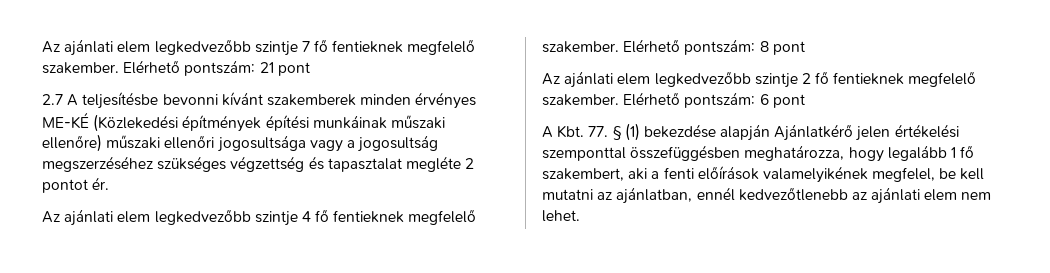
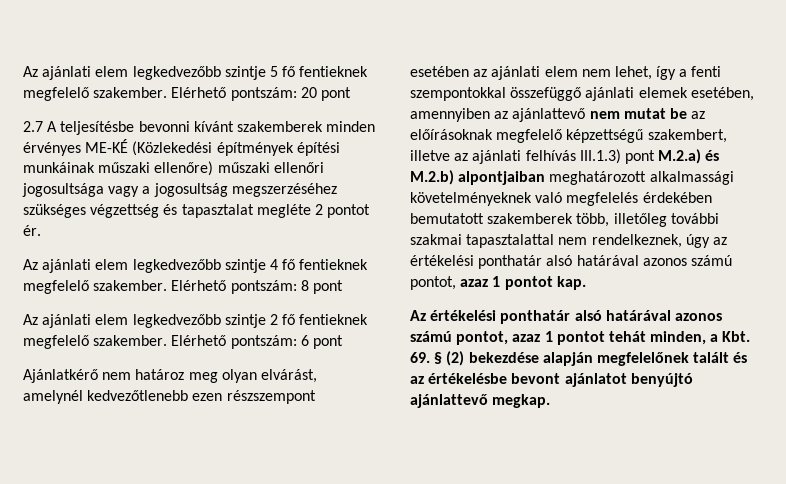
[42,39,476,56] [42,60,274,76] Az ajánlati elem legkedvezőbb szintje 7 fő fentieknek megfelelő szakember. Elérhető pontszám: 21 -> [23,66,369,80] [23,87,317,101] Az ajánlati elem legkedvezőbb szintje 5 fő fentieknek megfelelő szakember. Elérhető pontszám: 20
[542,123,959,141] [542,145,975,162] [542,166,985,183] [542,187,992,204] [542,210,580,222] A Kbt. 77. § (1) bekezdése alapján Ajánlatkérő jelen értékelési szemponttal összefüggésben meghatározza, hogy legalább 1 fő szakembert, aki a fenti előírások valamelyikének megfelel, be kell mutatni az ajánlatban, ennél kedvezőtlenebb az ajánlati elem nem lehet. -> [23,369,317,383] [23,390,316,404] [410,66,722,80] [410,87,754,101] [410,108,706,122] [410,129,727,143] [410,149,720,164] [410,170,734,185] [410,192,712,206] [410,213,719,227] [410,234,727,248] [410,255,732,269] [410,276,586,290] [410,310,722,324] [410,331,751,345] [410,351,748,366] [410,373,693,387] [410,394,551,408] Ajánlatkérő nem határoz meg olyan elvárást, amelynél kedvezőtlenebb ezen részszempont esetében az ajánlati elem nem lehet, így a fenti szempontokkal összefüggő ajánlati elemek esetében, amennyiben az ajánlattevő nem mutat be az előírásoknak megfelelő képzettségű szakembert, illetve az ajánlati felhívás III.1.3) pont M.2.a) és M.2.b) alpontjaiban meghatározott alkalmassági követelményeknek való megfelelés érdekében bemutatott szakemberek több, illetőleg további szakmai tapasztalattal nem rendelkeznek, úgy az értékelési ponthatár alsó határával azonos számú pontot, azaz 1 pontot kap. // Az értékelési ponthatár alsó határával azonos számú pontot, azaz 1 pontot tehát minden, a Kbt. 69. § (2) bekezdése alapján megfelelőnek talált és az értékelésbe bevont ajánlatot benyújtó ajánlattevő megkap.

